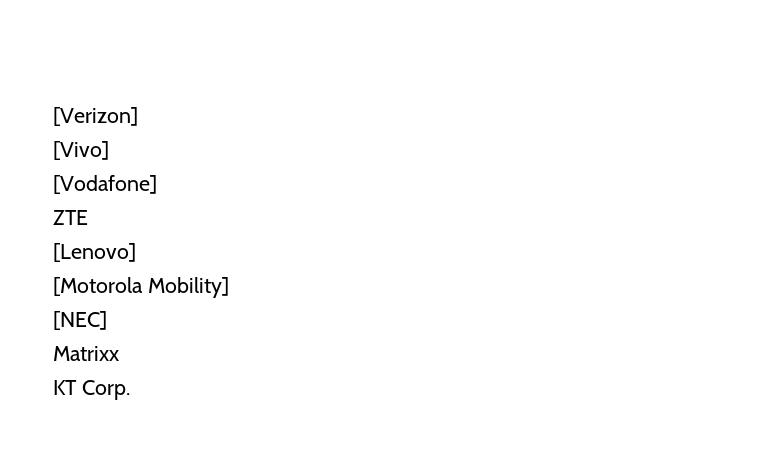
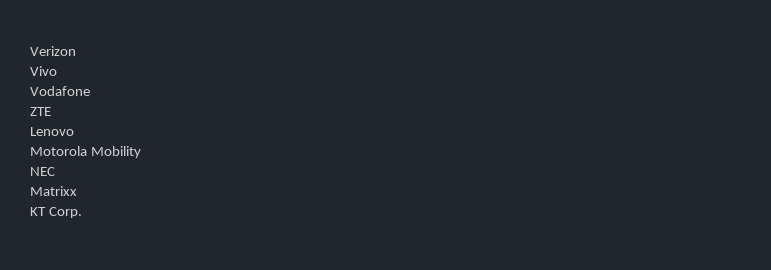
[53,107,138,126] [53,141,109,160] [53,175,157,194] [53,210,88,225] [53,243,136,262] [53,277,229,298] [53,311,107,330] [Verizon] // [Vivo] // [Vodafone] // ZTE // [Lenovo] // [Motorola Mobility] // [NEC] -> [30,46,76,56] [30,66,57,76] [30,86,90,96] [30,107,51,116] [30,127,74,136] [30,146,141,158] [30,167,55,176] Verizon // Vivo // Vodafone // ZTE // Lenovo // Motorola Mobility // NEC

